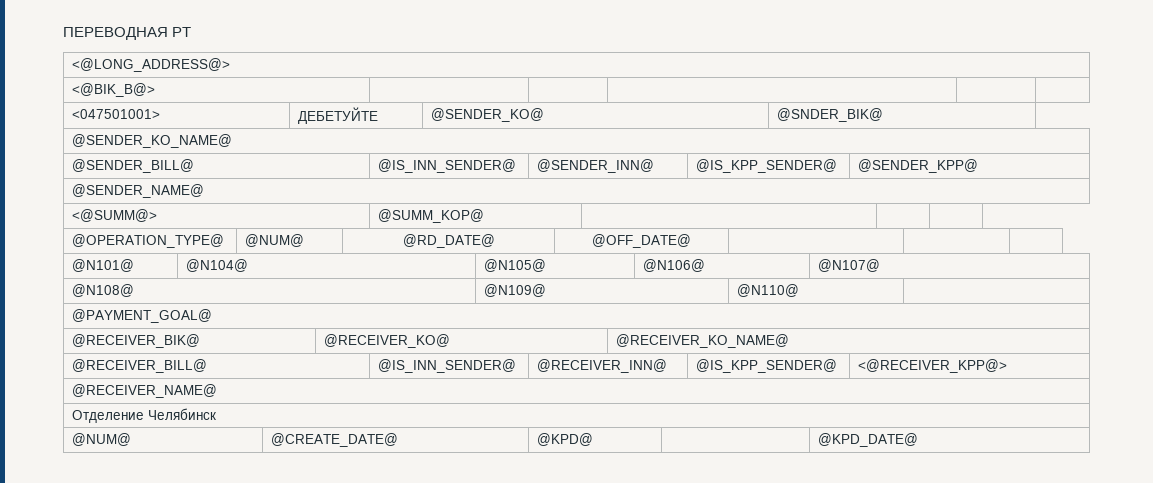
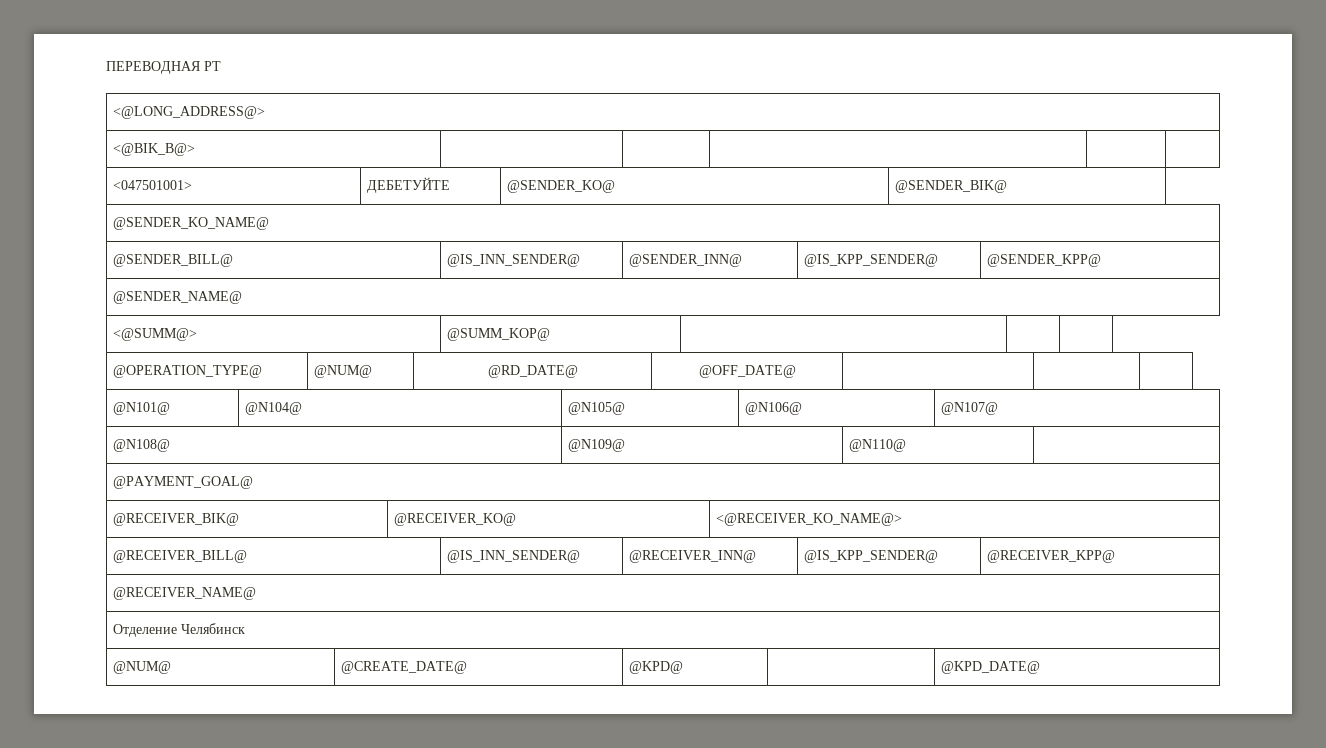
[777,108,884,122] @SNDER_BIK@ -> [895,180,1008,193] @SENDER_BIK@
[616,334,790,348] @RECEIVER_KO_NAME@ -> [716,513,903,526] <@RECEIVER_KO_NAME@>
[858,359,1008,373] <@RECEIVER_KPP@> -> [987,550,1116,563] @RECEIVER_KPP@

